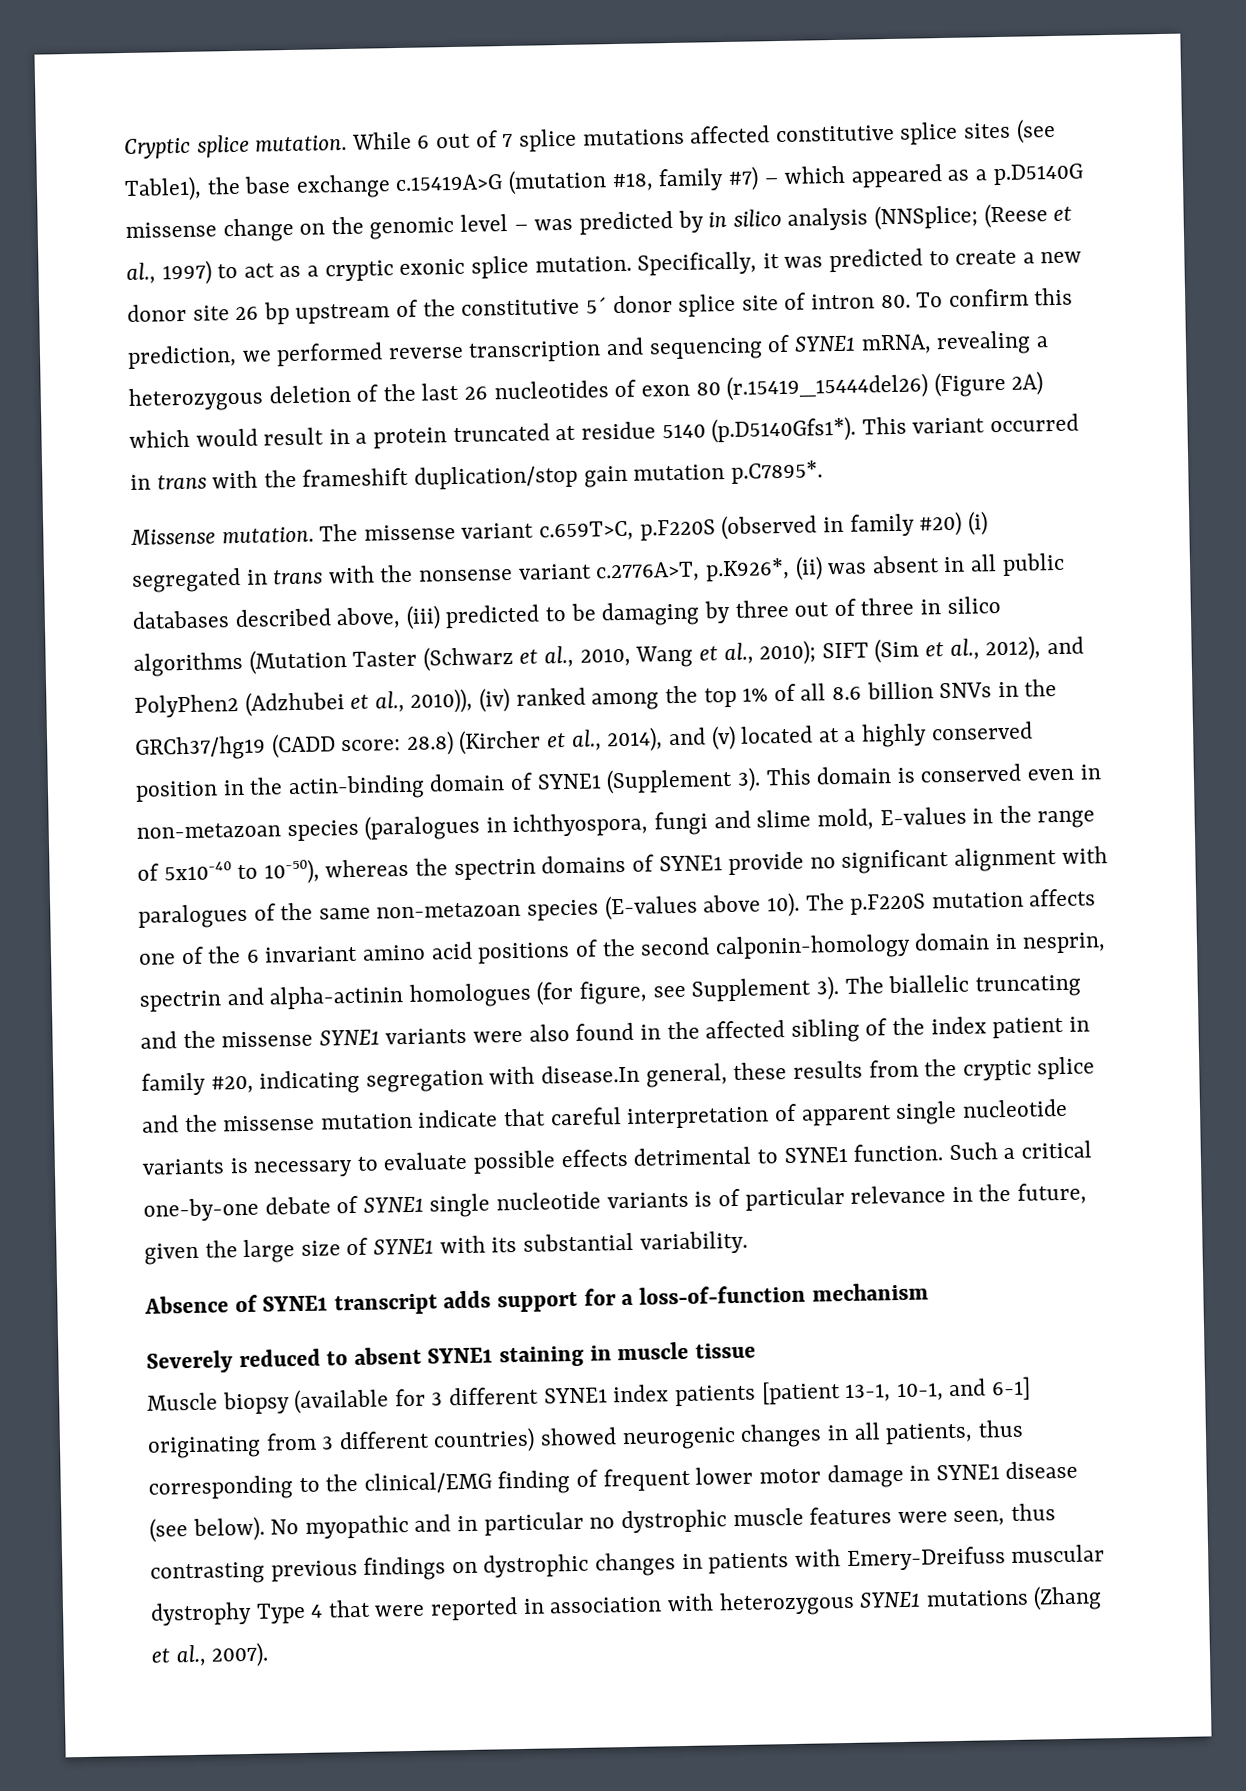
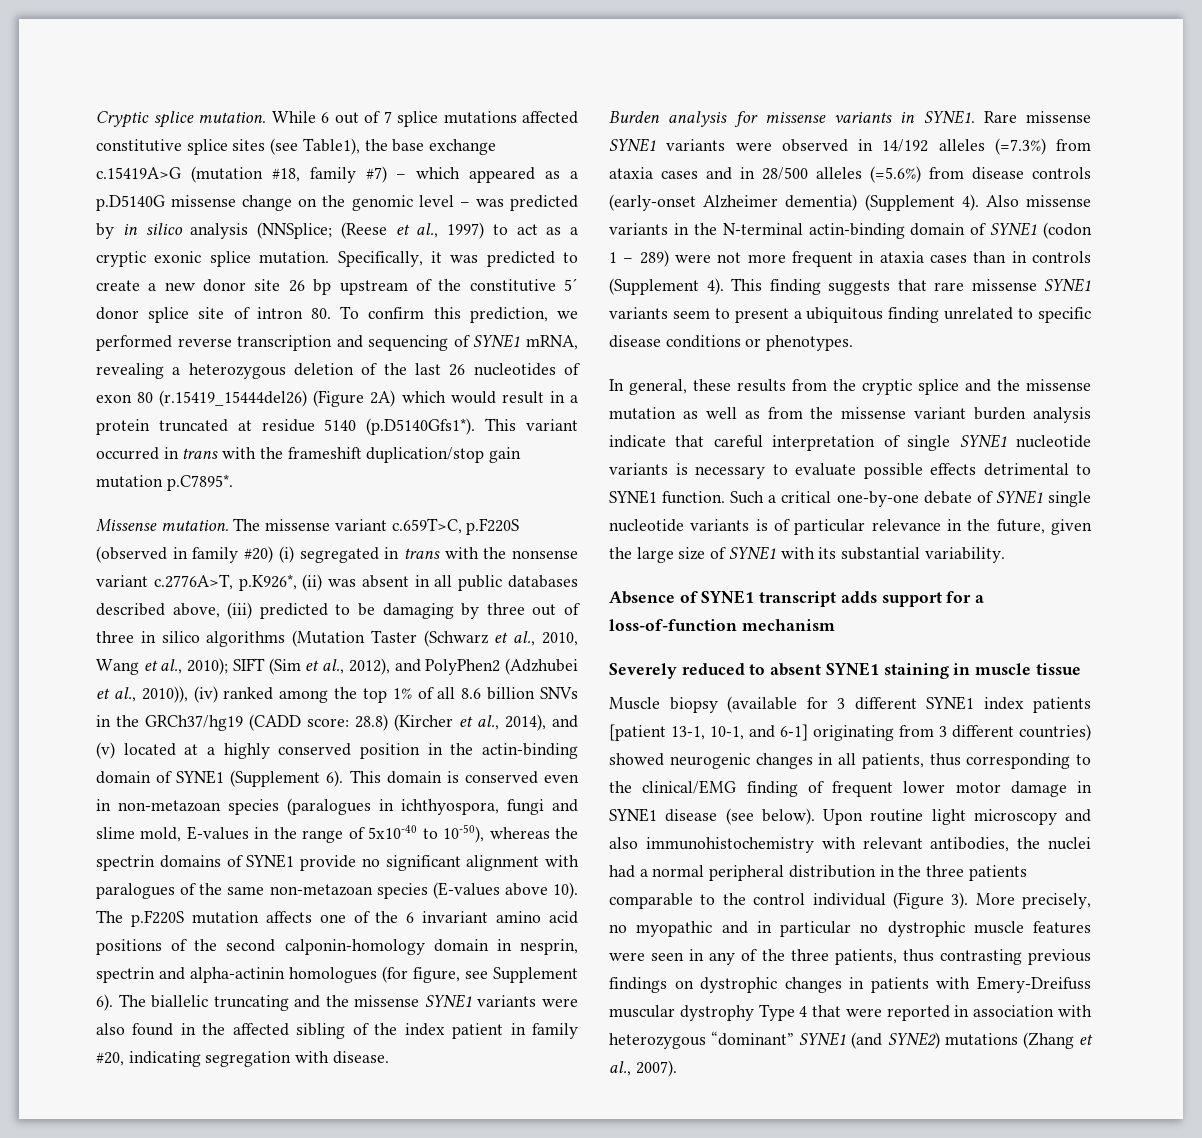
[736,767,761,792] 3). -> [326,770,344,787] 6).
[815,976,839,1001] 3). -> [96,994,113,1011] 6).
[541,1064,641,1084] disease.In -> [332,1051,389,1064] [609,110,1091,127] [609,138,1091,155] [609,166,1091,183] [609,194,1091,211] [609,222,1092,239] [609,250,1091,267] [609,278,1091,295] [609,307,1091,323] [609,335,854,351] [609,379,624,391] disease. // Burden analysis for missense variants in SYNE1. Rare missense SYNE1 variants were observed in 14/192 alleles (=7.3%) from ataxia cases and in 28/500 alleles (=5.6%) from disease controls (early-onset Alzheimer dementia) (Supplement 4). Also missense variants in the N-terminal actin-binding domain of SYNE1 (codon 1 – 289) were not more frequent in ataxia cases than in controls (Supplement 4). This finding suggests that rare missense SYNE1 variants seem to present a ubiquitous finding unrelated to specific disease conditions or phenotypes. // In
(413, 1121) none -> [682,407,1091,423] as well as from the missense variant burden analysis
[800,1100,958,1126] apparent single -> [907,434,1007,451] single SYNE1
[270,1519,300,1535] No -> [823,809,1091,825] [609,837,1091,853] [609,865,1027,881] [609,892,1091,909] [609,924,627,933] Upon routine light microscopy and also immunohistochemistry with relevant antibodies, the nuclei had a normal peripheral distribution in the three patients comparable to the control individual (Figure 3). More precisely, no
[953,1510,1006,1527] seen, -> [651,949,897,965] seen in any of the three patients,
[859,1591,922,1608] SYNE1 -> [711,1031,940,1049] “dominant” SYNE1 (and SYNE2)

